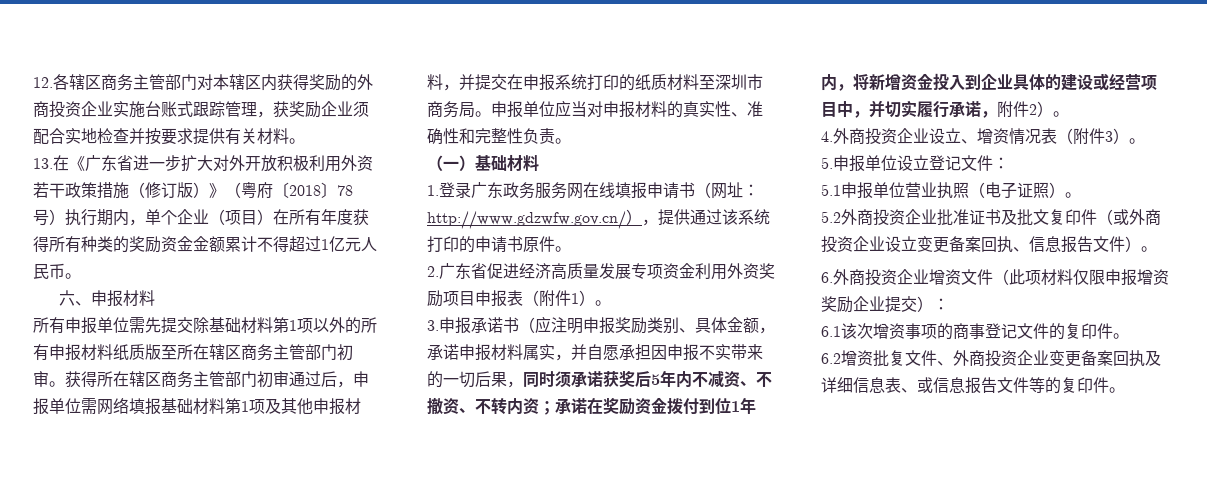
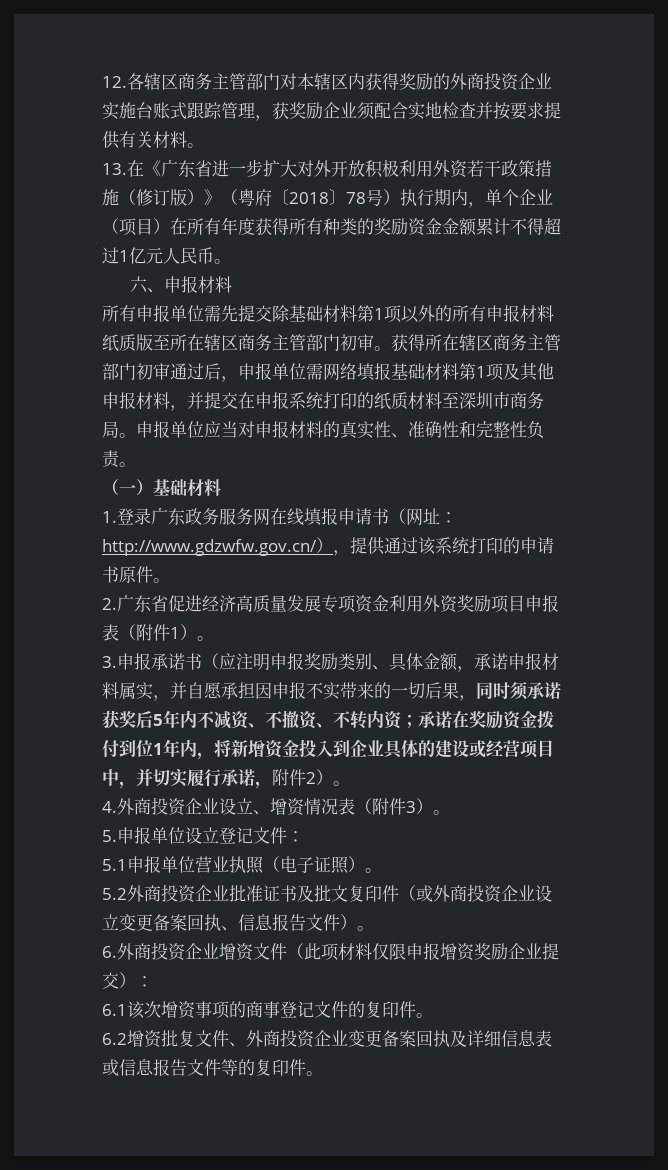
[901,388,917,393] 、 -> (552, 1038) none

